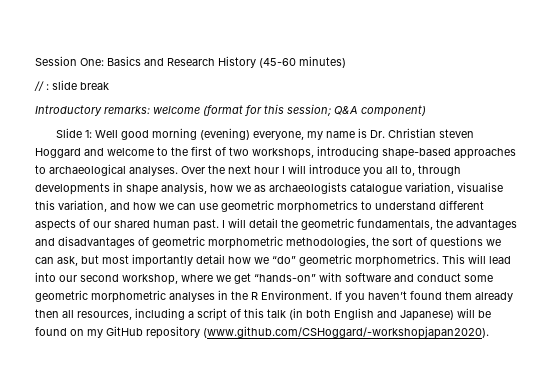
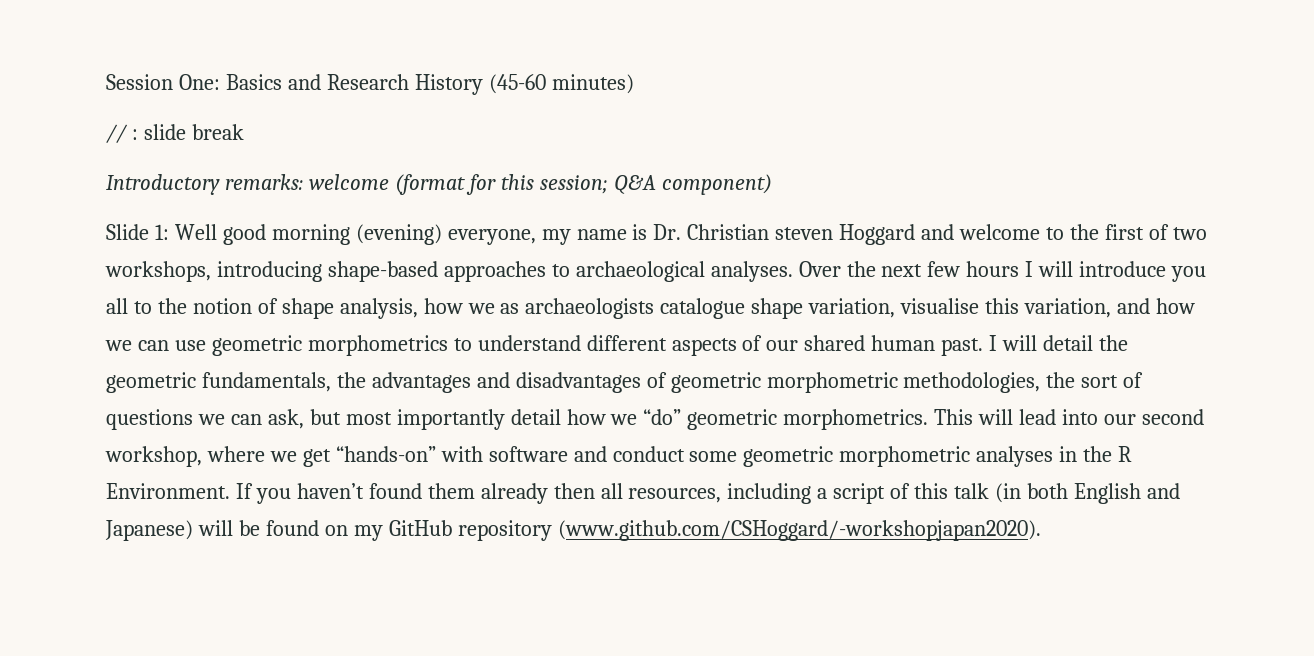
[254,166,279,174] hour -> [927,261,1020,277] few hours
[401,165,461,176] [35,182,123,195] to, through developments in -> [133,298,278,314] to the notion of
(402, 188) none -> [751,298,804,319] shape

